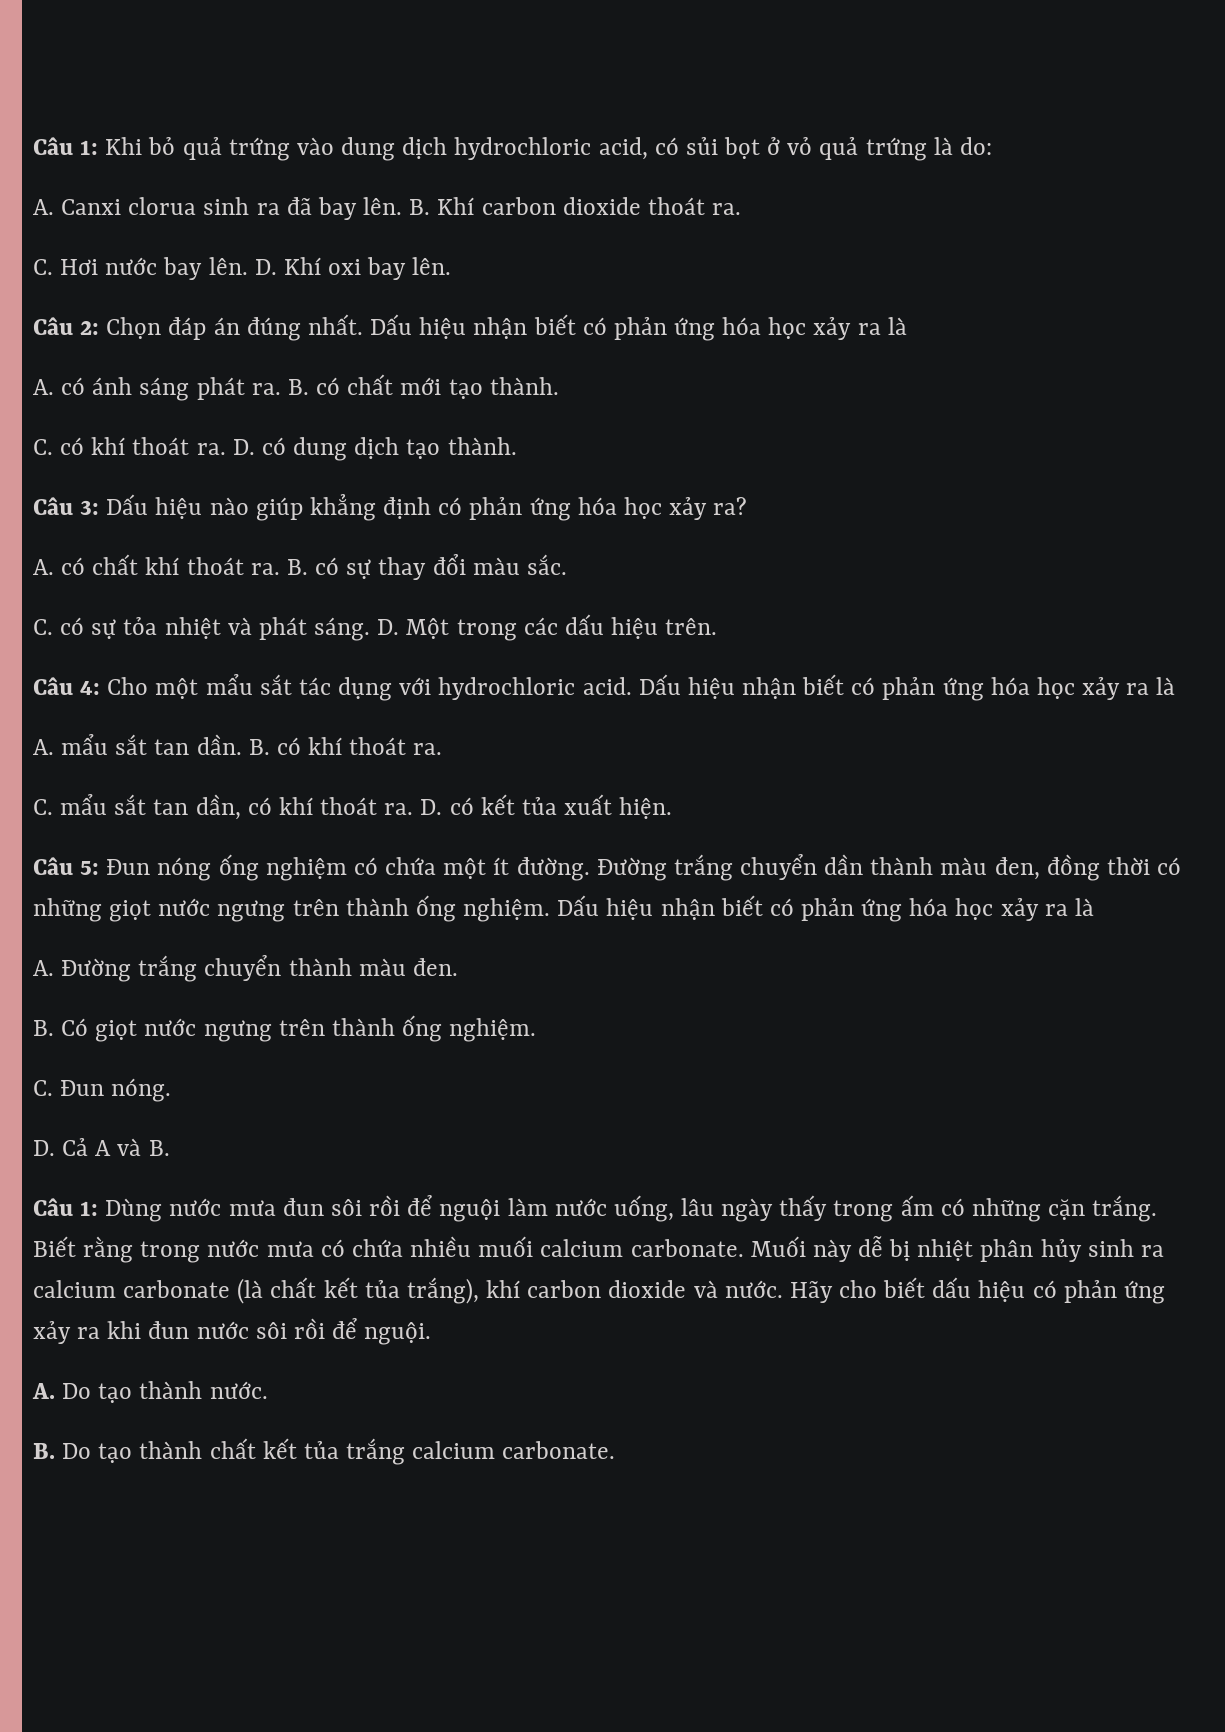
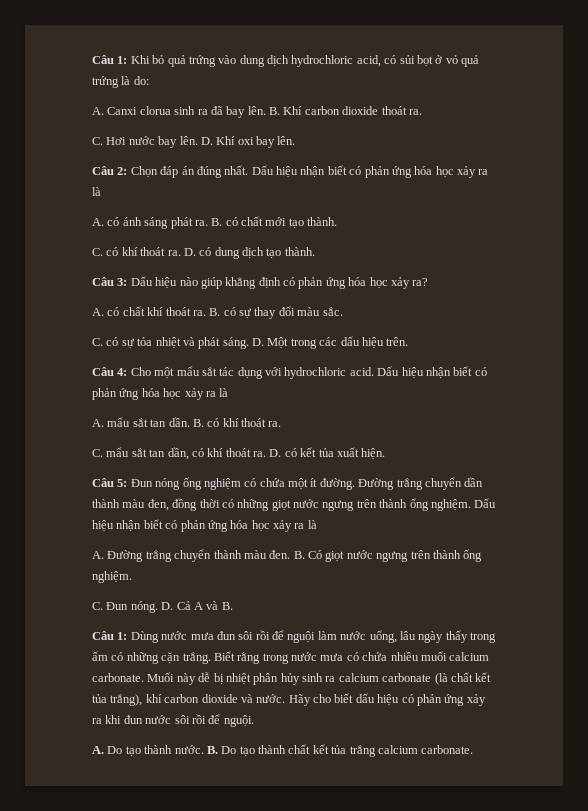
(458, 967) // -> (291, 554) none
(172, 1090) // -> (158, 607) none
(268, 1390) // -> (204, 749) none

